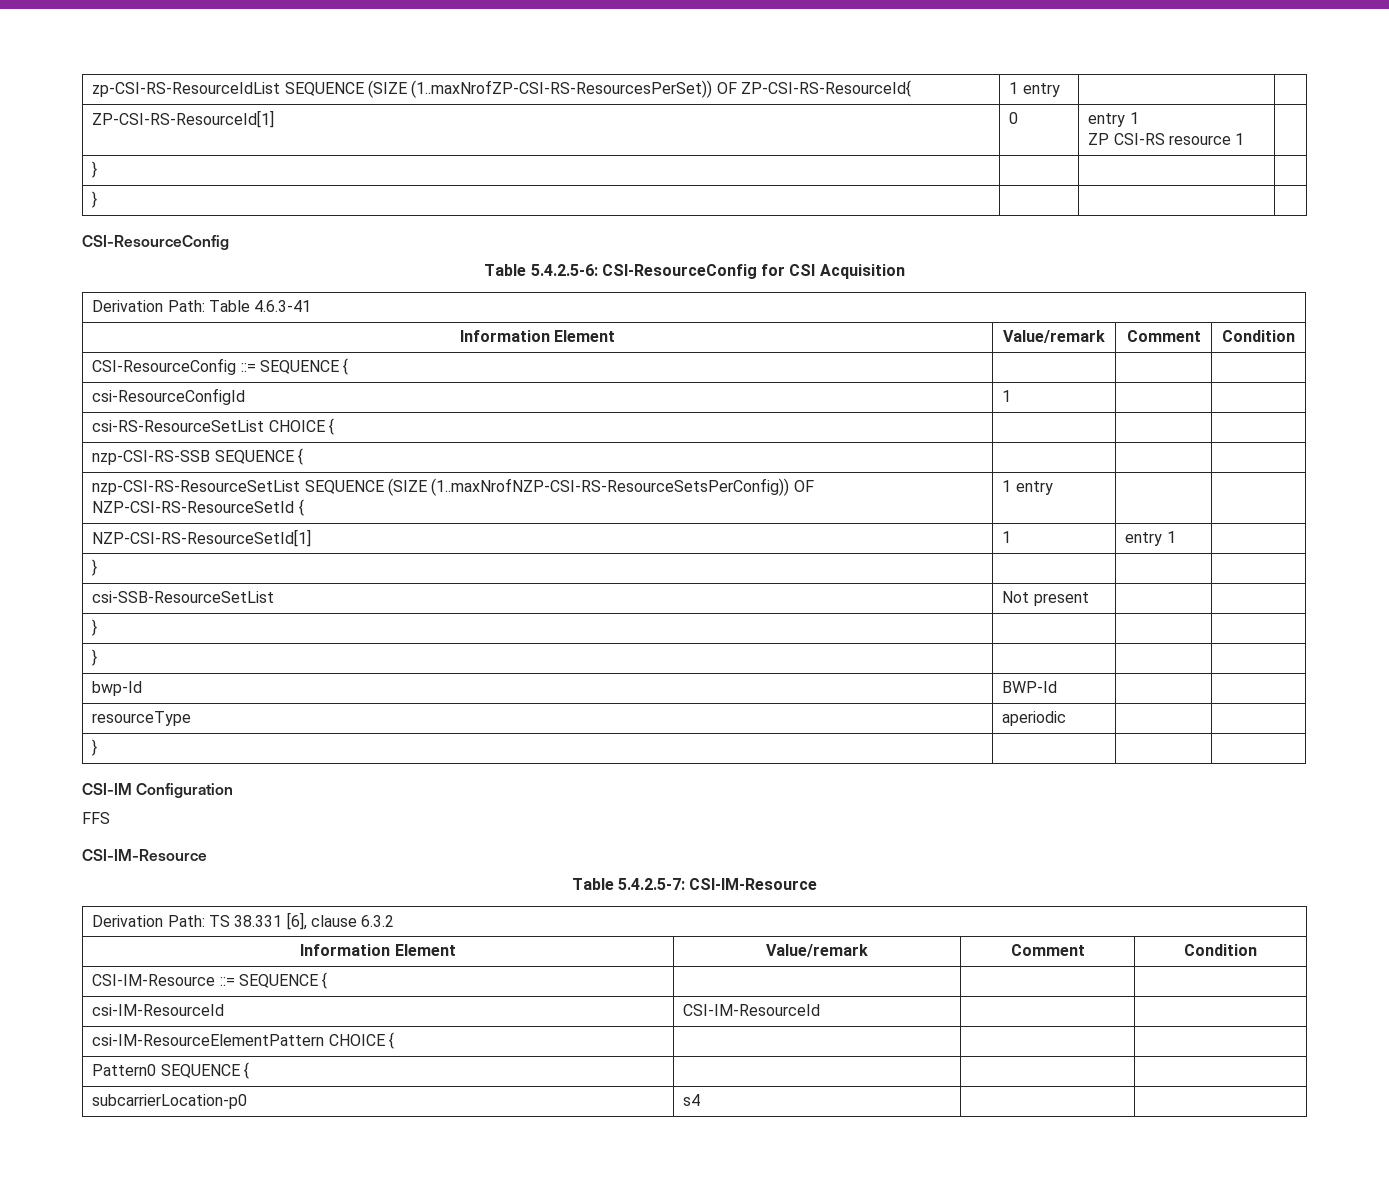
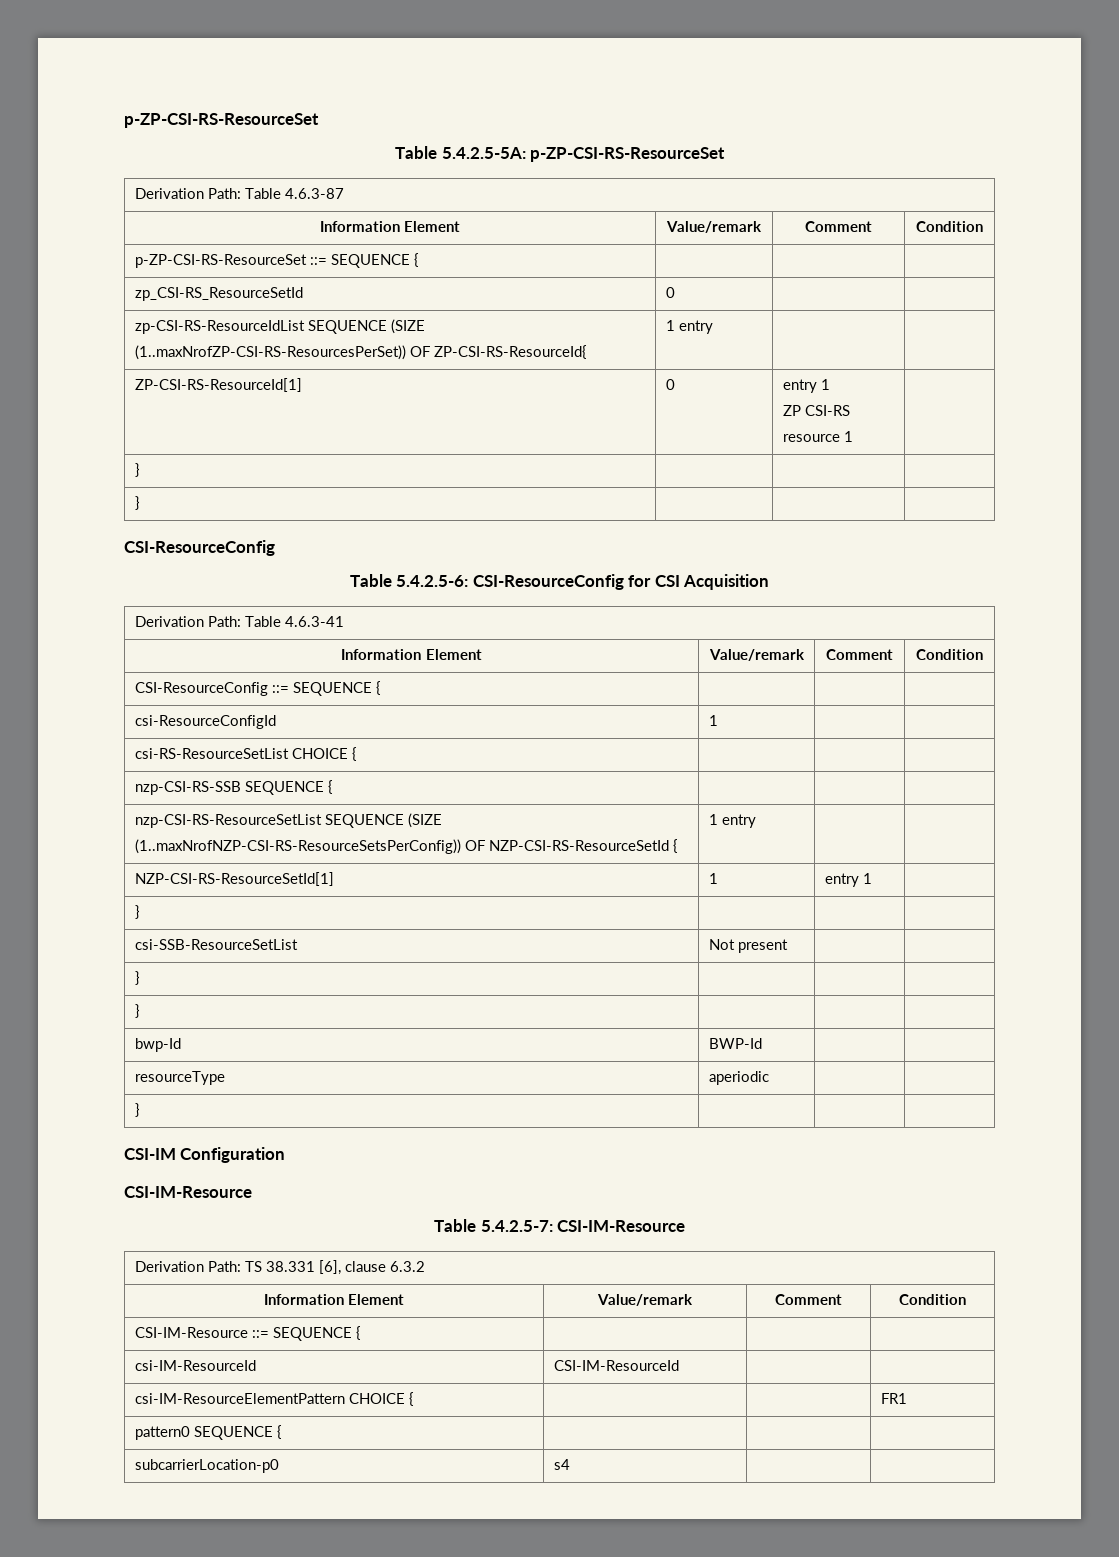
(92, 89) none -> [124,113,319,128] [395,146,725,162] [134,188,344,199] [319,221,461,232] [666,221,762,233] [805,221,872,232] [916,221,983,232] [134,253,419,268] [134,287,303,301] [665,287,675,298] p-ZP-CSI-RS-ResourceSet // Table 5.4.2.5-5A: p-ZP-CSI-RS-ResourceSet // Derivation Path: Table 4.6.3-87 // Information Element | Value/remark | Comment | Condition // p-ZP-CSI-RS-ResourceSet ::= SEQUENCE { | | | // zp_CSI-RS_ResourceSetId | 0 | | //
[82,812,110,824] // FFS -> (286, 1155) none
[92,1064,157,1076] // Pattern0 -> [880,1393,907,1404] [134,1426,190,1440] FR1 // pattern0

